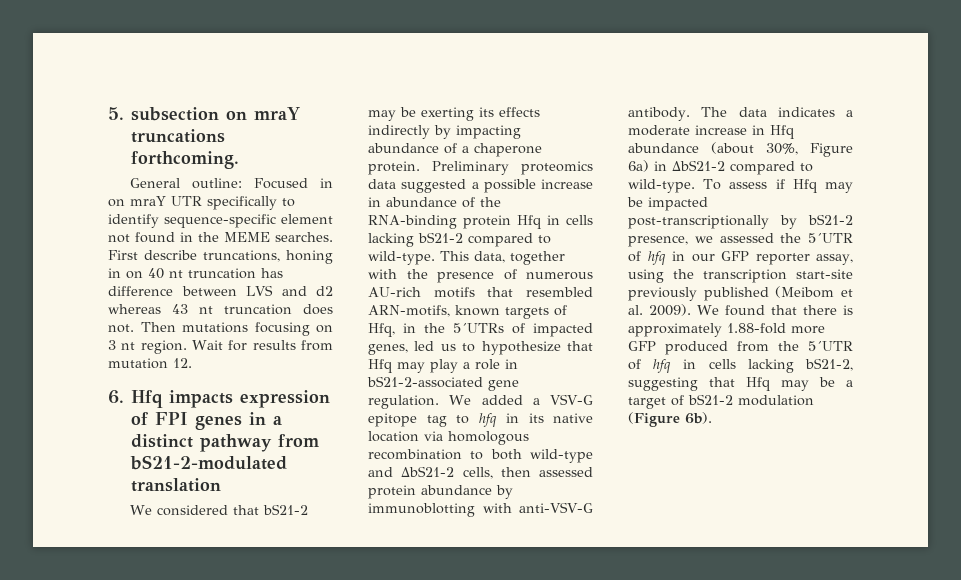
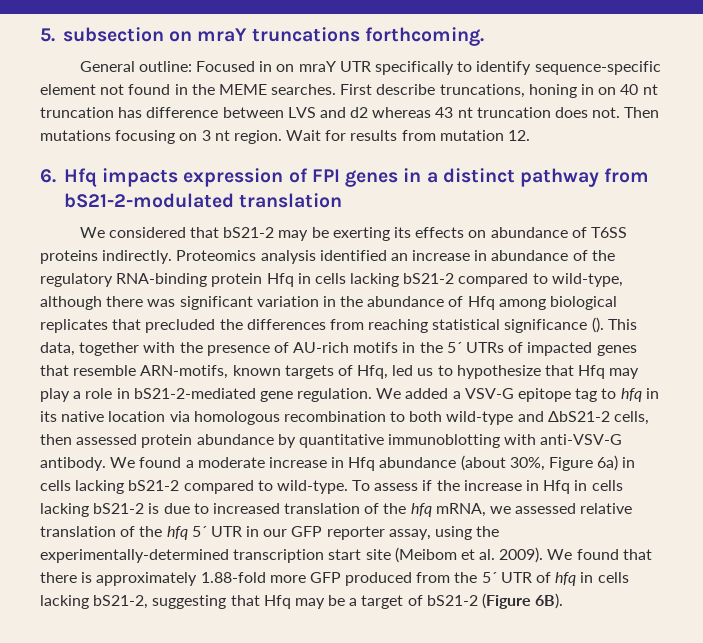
[368,125,521,139] [368,143,542,157] [368,161,593,175] [368,179,536,193] indirectly by impacting abundance of a chaperone protein. Preliminary proteomics data suggested a possible -> [468,227,627,238] [40,250,408,264] on abundance of T6SS proteins indirectly. Proteomics analysis identified an
(501, 202) none -> [40,273,113,287] regulatory
[368,251,435,265] wild-type. -> [551,273,623,287] [40,296,618,310] [40,317,604,333] wild-type, although there was significant variation in the abundance of Hfq among biological replicates that precluded the differences from reaching statistical significance ().
[526,272,593,280] numerous -> (289, 347) none
[487,287,593,297] that resembled -> [402,342,637,356] [40,365,137,376] in the 5´ UTRs of impacted genes that resemble
[403,323,593,337] [368,344,408,355] in the 5´UTRs of impacted genes, -> (389, 372) none
[367,376,483,388] bS21-2-associated -> [133,388,256,399] bS21-2-mediated
(513, 492) none -> [298,434,384,448] quantitative
[701,107,835,117] The data indicates -> [110,457,182,468] We found
[672,160,725,171] ΔbS21-2 -> [40,480,180,494] cells lacking bS21-2
[792,179,853,193] [627,197,708,211] [628,214,853,229] [628,233,853,247] [628,251,666,265] Hfq may be impacted post-transcriptionally by bS21-2 presence, we assessed the 5´UTR of hfq -> [436,480,623,494] [40,503,633,517] [40,526,242,540] the increase in Hfq in cells lacking bS21-2 is due to increased translation of the hfq mRNA, we assessed relative translation of the hfq 5´ UTR
[703,269,853,283] [628,287,769,301] transcription start-site previously published -> [40,549,391,563] experimentally-determined transcription start site
[808,341,853,351] 5´UTR -> [481,572,532,583] 5´ UTR
[738,395,814,406] [628,412,712,427] modulation (Figure 6b). -> [482,593,564,609] (Figure 6B).

